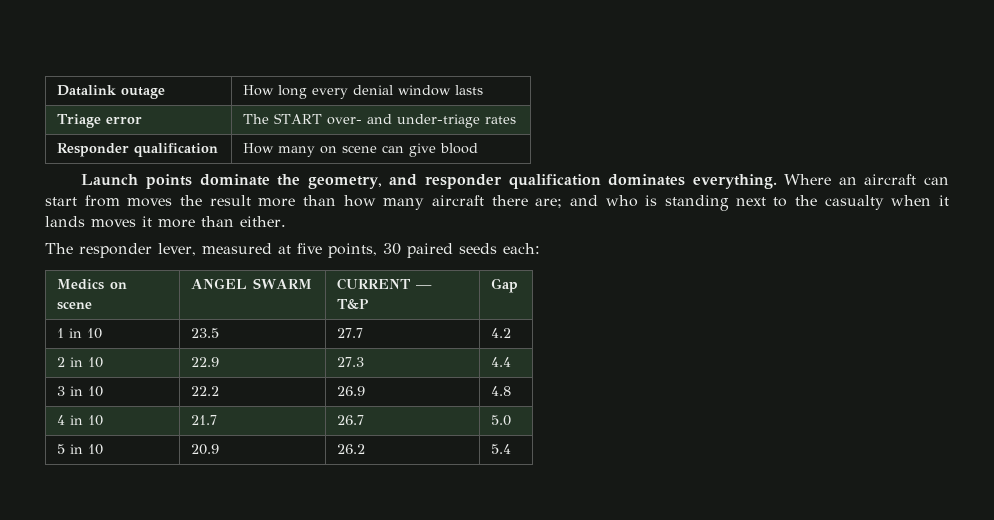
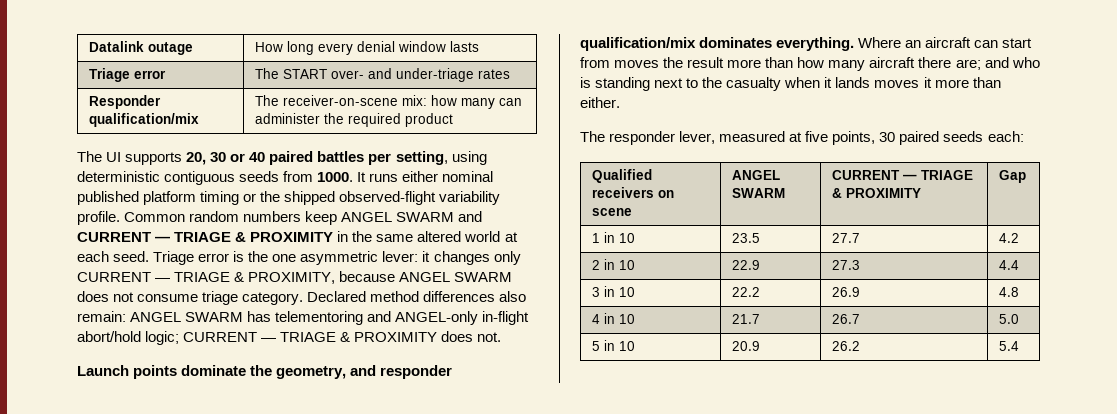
[134,143,219,157] [243,143,479,157] qualification | How many on scene can give blood -> [88,113,199,127] [254,95,522,109] [254,113,453,127] [77,151,487,165] [77,171,494,185] [77,191,501,205] [77,211,483,225] [77,231,518,242] [77,251,521,265] [77,271,513,284] [77,291,527,305] [77,311,530,325] [77,331,502,345] qualification/mix | The receiver-on-scene mix: how many can administer the required product // The UI supports 20, 30 or 40 paired battles per setting, using deterministic contiguous seeds from 1000. It runs either nominal published platform timing or the shipped observed-flight variability profile. Common random numbers keep ANGEL SWARM and CURRENT — TRIAGE & PROXIMITY in the same altered world at each seed. Triage error is the one asymmetric lever: it changes only CURRENT — TRIAGE & PROXIMITY, because ANGEL SWARM does not consume triage category. Declared method differences also remain: ANGEL SWARM has telementoring and ANGEL-only in-flight abort/hold logic; CURRENT — TRIAGE & PROXIMITY does not.
[508,174,601,189] qualification -> [580,37,696,51] qualification/mix
[57,279,105,290] Medics -> [591,169,652,183] [591,187,654,198] Qualified receivers
[337,299,369,309] T&P -> [920,170,973,180] [831,188,921,198] TRIAGE & PROXIMITY

